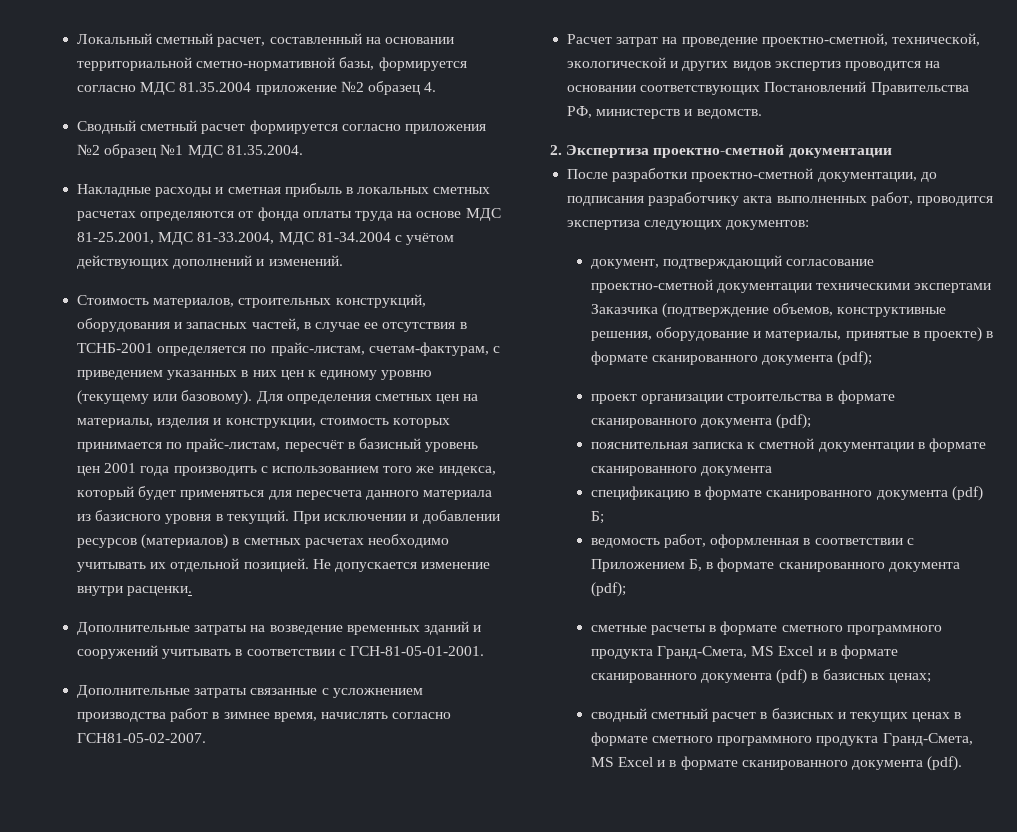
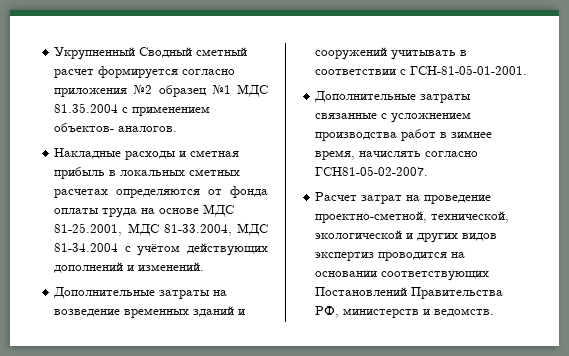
[77,33,454,47] [77,57,467,71] [77,81,437,95] Локальный сметный расчет, составленный на основании территориальной сметно-нормативной базы, формируется согласно МДС 81.35.2004 приложение №2 образец 4. // -> [54,47,136,60] Укрупненный
[226,145,303,155] 81.35.2004. -> [54,103,211,116] [54,123,178,132] 81.35.2004 с применением объектов- аналогов.
[77,294,426,308] [77,318,467,332] [77,342,500,356] [77,370,433,380] [77,390,479,405] [77,418,450,428] [77,438,479,452] [77,463,496,476] [77,486,493,500] [77,510,500,524] [77,534,449,549] [77,558,491,572] [77,586,193,596] // Стоимость материалов, строительных конструкций, оборудования и запасных частей, в случае ее отсутствия в ТСНБ-2001 определяется по прайс-листам, счетам-фактурам, с приведением указанных в них цен к единому уровню (текущему или базовому). Для определения сметных цен на материалы, изделия и конструкции, стоимость которых принимается по прайс-листам, пересчёт в базисный уровень цен 2001 года производить с использованием того же индекса, который будет применяться для пересчета данного материала из базисного уровня в текущий. При исключении и добавлении ресурсов (материалов) в сметных расчетах необходимо учитывать их отдельной позицией. Не допускается изменение внутри расценки. -> (205, 266) none
[550,144,892,158] [567,168,937,182] [567,192,993,206] [567,220,810,230] [590,255,875,269] [590,279,992,293] [590,303,947,318] [590,327,994,342] [590,351,873,366] [590,390,895,404] [590,414,812,429] [590,438,986,452] [590,466,773,476] [590,486,983,501] [590,511,604,524] [590,534,914,548] [590,558,960,572] [590,582,626,597] [590,621,942,635] [590,645,898,659] [590,669,931,684] [590,708,962,722] [590,732,973,746] [590,756,963,771] // 2. Экспертиза проектно-сметной документации // После разработки проектно-сметной документации, до подписания разработчику акта выполненных работ, проводится экспертиза следующих документов: // документ, подтверждающий согласование проектно-сметной документации техническими экспертами Заказчика (подтверждение объемов, конструктивные решения, оборудование и материалы, принятые в проекте) в формате сканированного документа (pdf); // проект организации строительства в формате сканированного документа (pdf); // пояснительная записка к сметной документации в формате сканированного документа // спецификацию в формате сканированного документа (pdf) Б; // ведомость работ, оформленная в соответствии с Приложением Б, в формате сканированного документа (pdf); // сметные расчеты в формате сметного программного продукта Гранд-Смета, MS Excel и в формате сканированного документа (pdf) в базисных ценах; // сводный сметный расчет в базисных и текущих ценах в формате сметного программного продукта Гранд-Смета, MS Excel и в формате сканированного документа (pdf). -> (495, 312) none

